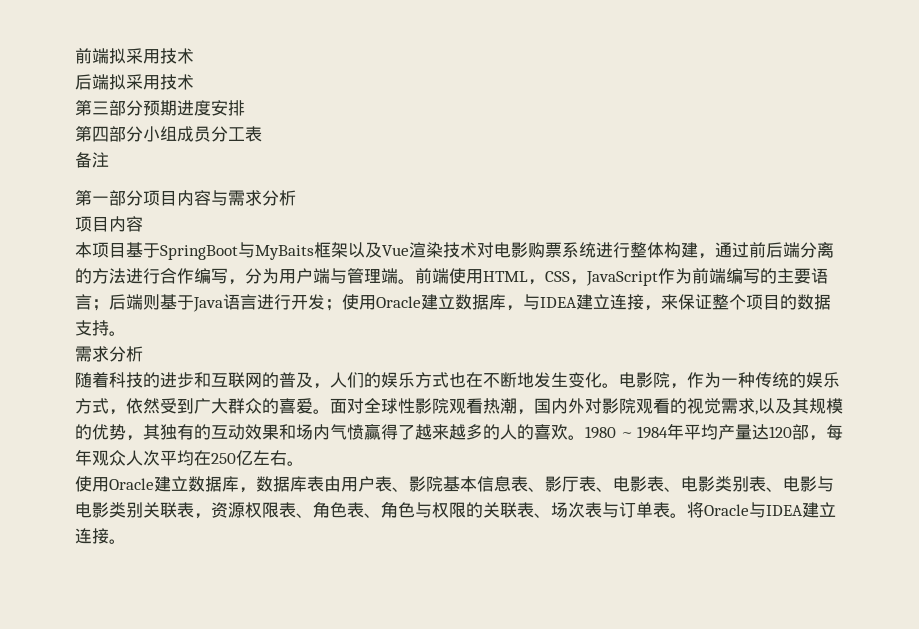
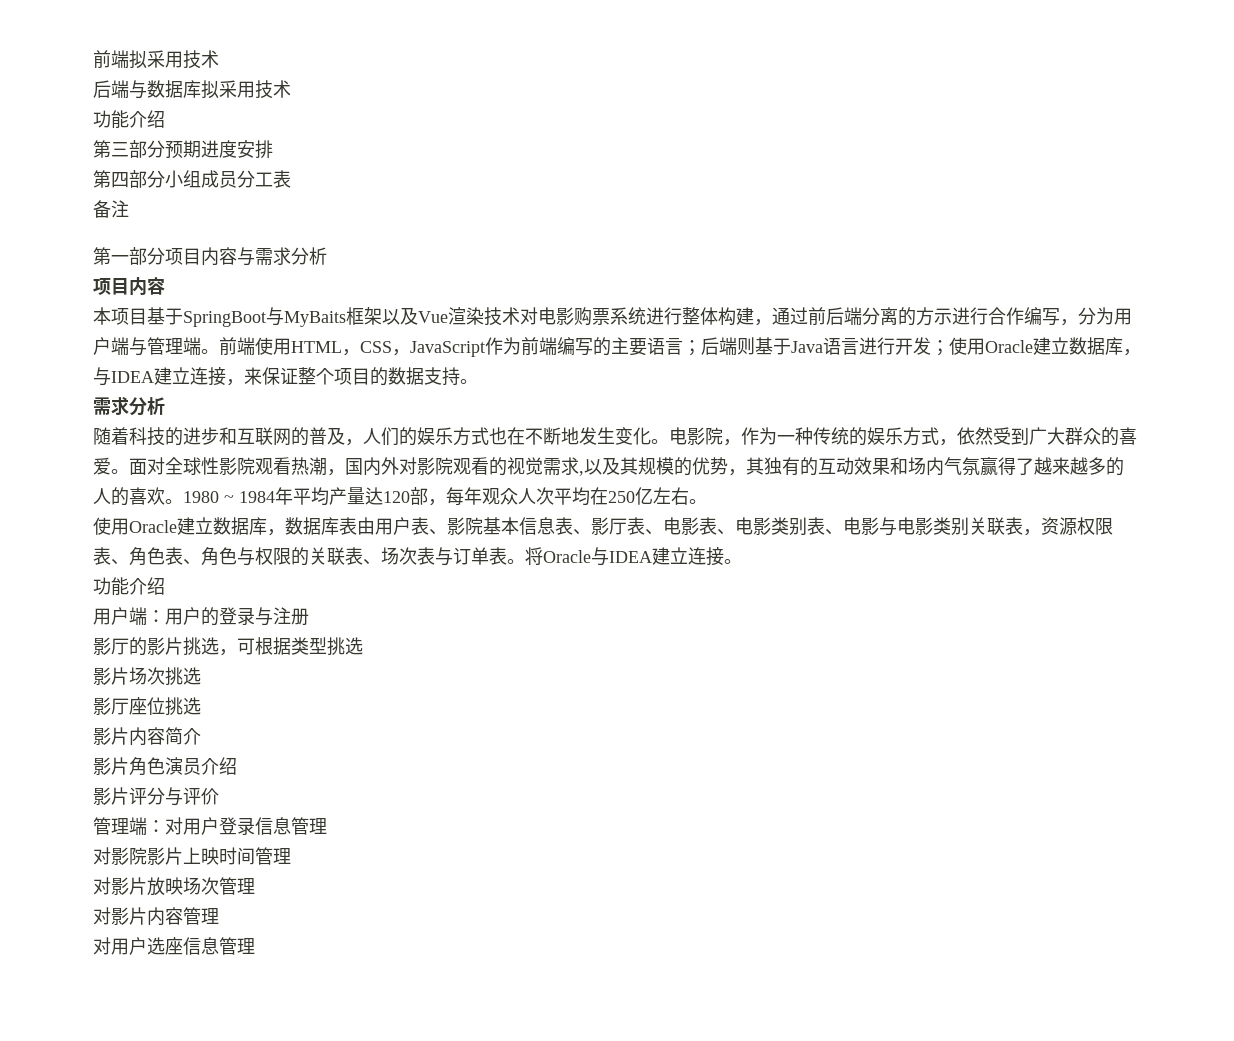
[109,74,194,90] 拟采用技术 -> [129,80,291,99] [93,110,165,129] 与数据库拟采用技术 // 功能介绍
[109,268,126,284] 法 -> [934,308,952,325] 示
[347,424,364,440] 愤 -> [962,457,980,476] 氛
(126, 541) none -> [93,577,165,596] [93,607,309,626] [93,637,363,656] [93,667,201,686] [93,697,201,716] [93,727,201,746] [93,757,237,776] [93,787,219,806] [93,817,327,835] [93,847,291,865] [93,877,255,896] [93,907,219,926] [93,937,255,955] // 功能介绍 // 用户端：用户的登录与注册 // 影厅的影片挑选，可根据类型挑选 // 影片场次挑选 // 影厅座位挑选 // 影片内容简介 // 影片角色演员介绍 // 影片评分与评价 // 管理端：对用户登录信息管理 // 对影院影片上映时间管理 // 对影片放映场次管理 // 对影片内容管理 // 对用户选座信息管理

